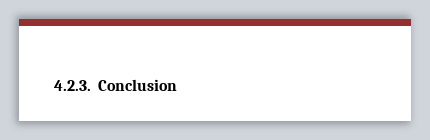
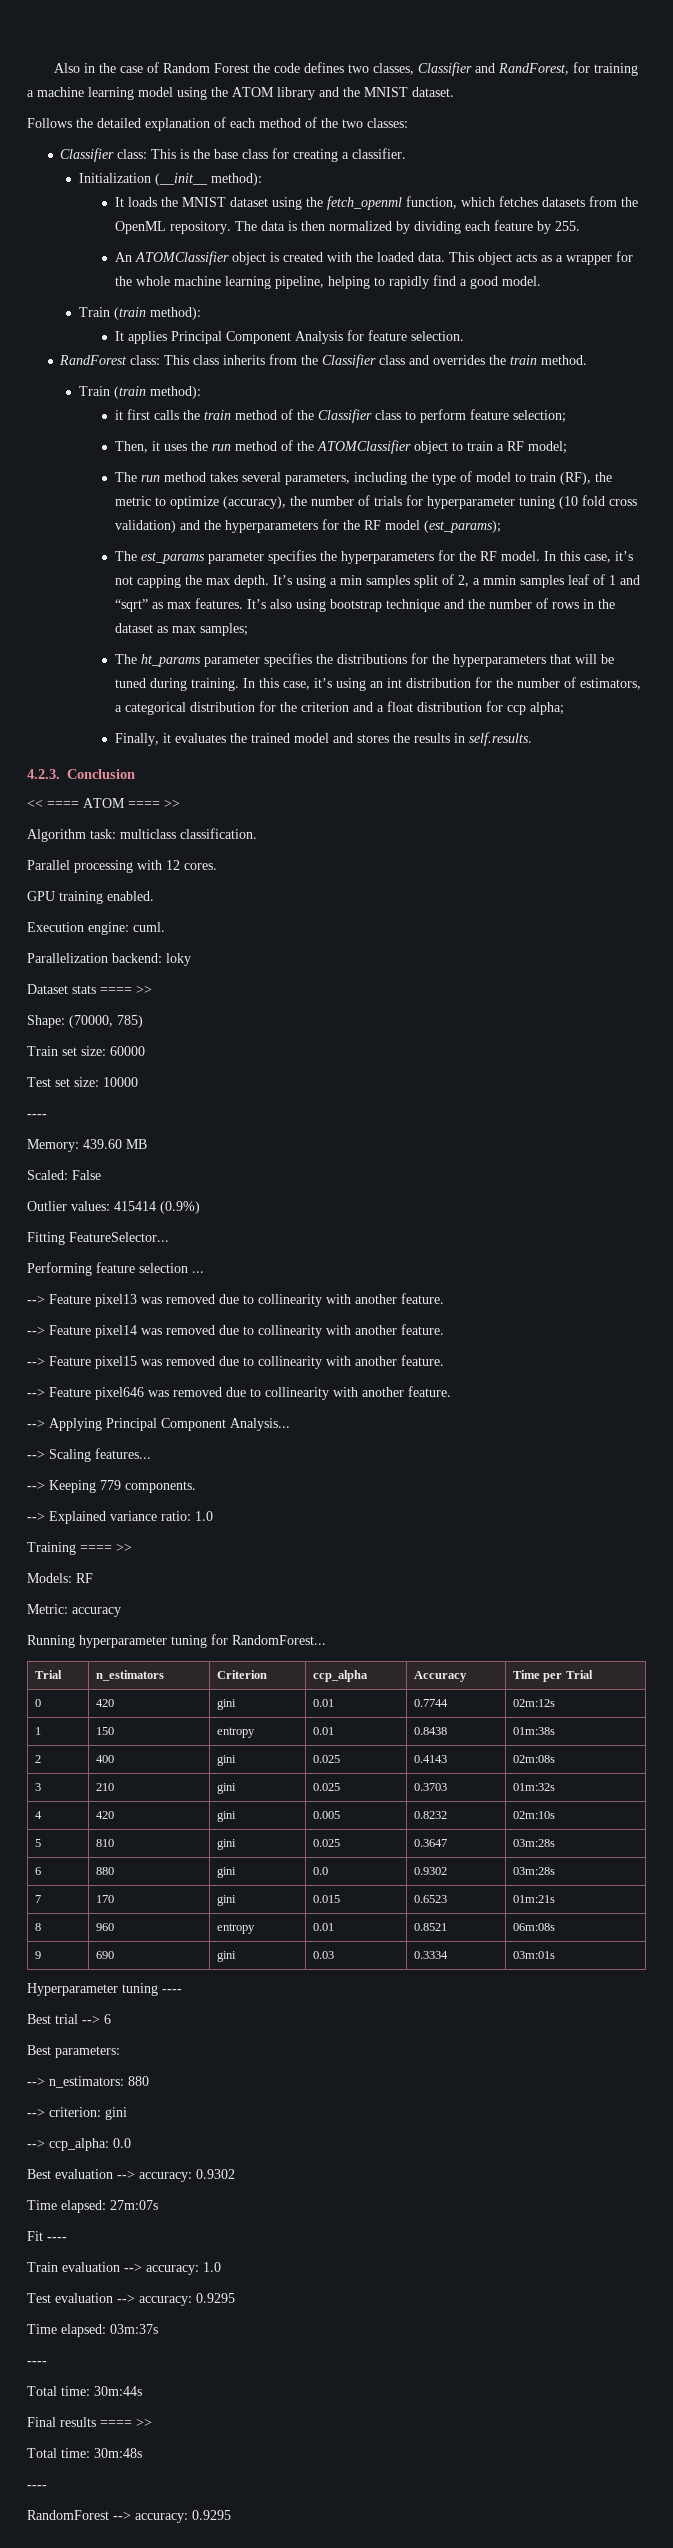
[54,79,177,91] 4.2.3. Conclusion -> [54,62,639,76] [27,87,454,100] [27,117,408,131] [60,148,407,162] [78,173,262,186] [114,196,638,210] [114,220,580,234] [114,251,633,265] [114,275,541,289] [78,307,201,320] [114,330,464,344] [59,354,588,368] [78,386,201,399] [114,409,566,423] [114,440,567,454] [114,471,612,485] [114,495,637,509] [114,519,501,533] [114,550,633,564] [114,574,640,588] [114,598,615,612] [114,623,248,636] [114,653,614,667] [114,677,641,691] [114,701,564,715] [114,732,532,746] [27,769,135,779] [27,798,180,808] [27,828,257,842] [27,860,217,873] [27,891,154,904] [27,922,165,935] [27,953,191,966] [27,984,152,994] [27,1015,143,1028] [27,1046,145,1056] [27,1077,138,1087] [27,1114,47,1118] [27,1139,147,1152] [27,1170,101,1180] [27,1201,200,1214] [27,1232,169,1245] [27,1262,204,1276] [27,1293,444,1307] [27,1324,444,1338] [27,1355,444,1369] [27,1386,451,1400] [27,1418,290,1431] [27,1448,151,1462] [27,1480,196,1493] [27,1511,213,1524] [27,1542,132,1555] [27,1573,93,1583] [27,1604,121,1617] [27,1634,326,1648] [34,1670,62,1679] [95,1670,164,1681] [216,1670,267,1679] [312,1670,368,1682] [413,1671,467,1682] [512,1670,593,1682] [34,1699,41,1707] [95,1699,114,1707] [216,1699,236,1710] [312,1699,334,1707] [413,1699,448,1707] [512,1699,555,1707] [34,1727,41,1735] [95,1727,114,1735] [216,1727,255,1738] [312,1727,334,1735] [413,1727,447,1735] [512,1727,555,1735] [34,1755,41,1763] [95,1755,114,1763] [216,1755,236,1766] [312,1755,340,1763] [413,1755,447,1763] [512,1755,555,1763] [34,1783,41,1791] [95,1783,114,1791] [216,1783,236,1794] [312,1783,340,1791] [413,1783,447,1791] [512,1783,555,1791] [34,1811,42,1819] [95,1811,114,1819] [216,1811,236,1822] [312,1811,340,1819] [413,1811,447,1819] [512,1811,555,1819] [34,1839,41,1847] [95,1839,114,1847] [216,1839,236,1850] [312,1839,340,1847] [413,1839,447,1847] [512,1839,555,1847] [34,1867,41,1875] [95,1867,114,1875] [216,1867,236,1878] [312,1867,328,1875] [413,1867,447,1875] [512,1867,555,1875] [34,1895,41,1903] [95,1895,114,1903] [216,1895,236,1906] [312,1895,340,1903] [413,1895,447,1903] [512,1895,555,1903] [34,1923,41,1931] [95,1923,114,1931] [216,1923,255,1934] [312,1923,334,1931] [413,1923,447,1931] [512,1923,555,1931] [34,1951,41,1959] [95,1951,114,1959] [216,1951,236,1962] [312,1951,334,1959] [413,1951,448,1959] [512,1951,555,1959] [27,1983,182,1996] [27,2014,111,2024] [27,2045,120,2058] [27,2076,149,2088] [27,2107,127,2120] [27,2138,131,2151] [27,2169,235,2182] [27,2200,158,2213] [27,2231,67,2241] [27,2262,221,2275] [27,2293,235,2306] [27,2324,158,2337] [27,2361,47,2365] [27,2386,142,2396] [27,2417,152,2427] [27,2448,142,2458] [27,2485,47,2489] [27,2510,231,2523] Also in the case of Random Forest the code defines two classes, Classifier and RandForest, for training a machine learning model using the ATOM library and the MNIST dataset. // Follows the detailed explanation of each method of the two classes: // Classifier class: This is the base class for creating a classifier. // Initialization (__init__ method): // It loads the MNIST dataset using the fetch_openml function, which fetches datasets from the OpenML repository. The data is then normalized by dividing each feature by 255. // An ATOMClassifier object is created with the loaded data. This object acts as a wrapper for the whole machine learning pipeline, helping to rapidly find a good model. // Train (train method): // It applies Principal Component Analysis for feature selection. // RandForest class: This class inherits from the Classifier class and overrides the train method. // Train (train method): // it first calls the train method of the Classifier class to perform feature selection; // Then, it uses the run method of the ATOMClassifier object to train a RF model; // The run method takes several parameters, including the type of model to train (RF), the metric to optimize (accuracy), the number of trials for hyperparameter tuning (10 fold cross validation) and the hyperparameters for the RF model (est_params); // The est_params parameter specifies the hyperparameters for the RF model. In this case, it’s not capping the max depth. It’s using a min samples split of 2, a mmin samples leaf of 1 and “sqrt” as max features. It’s also using bootstrap technique and the number of rows in the dataset as max samples; // The ht_params parameter specifies the distributions for the hyperparameters that will be tuned during training. In this case, it’s using an int distribution for the number of estimators, a categorical distribution for the criterion and a float distribution for ccp alpha; // Finally, it evaluates the trained model and stores the results in self.results. // 4.2.3. Conclusion // << ==== ATOM ==== >> // Algorithm task: multiclass classification. // Parallel processing with 12 cores. // GPU training enabled. // Execution engine: cuml. // Parallelization backend: loky // Dataset stats ==== >> // Shape: (70000, 785) // Train set size: 60000 // Test set size: 10000 // ---- // Memory: 439.60 MB // Scaled: False // Outlier values: 415414 (0.9%) // Fitting FeatureSelector... // Performing feature selection ... // --> Feature pixel13 was removed due to collinearity with another feature. // --> Feature pixel14 was removed due to collinearity with another feature. // --> Feature pixel15 was removed due to collinearity with another feature. // --> Feature pixel646 was removed due to collinearity with another feature. // --> Applying Principal Component Analysis... // --> Scaling features... // --> Keeping 779 components. // --> Explained variance ratio: 1.0 // Training ==== >> // Models: RF // Metric: accuracy // Running hyperparameter tuning for RandomForest... // Trial | n_estimators | Criterion | ccp_alpha | Accuracy | Time per Trial // 0 | 420 | gini | 0.01 | 0.7744 | 02m:12s // 1 | 150 | entropy | 0.01 | 0.8438 | 01m:38s // 2 | 400 | gini | 0.025 | 0.4143 | 02m:08s // 3 | 210 | gini | 0.025 | 0.3703 | 01m:32s // 4 | 420 | gini | 0.005 | 0.8232 | 02m:10s // 5 | 810 | gini | 0.025 | 0.3647 | 03m:28s // 6 | 880 | gini | 0.0 | 0.9302 | 03m:28s // 7 | 170 | gini | 0.015 | 0.6523 | 01m:21s // 8 | 960 | entropy | 0.01 | 0.8521 | 06m:08s // 9 | 690 | gini | 0.03 | 0.3334 | 03m:01s // Hyperparameter tuning ---- // Best trial --> 6 // Best parameters: // --> n_estimators: 880 // --> criterion: gini // --> ccp_alpha: 0.0 // Best evaluation --> accuracy: 0.9302 // Time elapsed: 27m:07s // Fit ---- // Train evaluation --> accuracy: 1.0 // Test evaluation --> accuracy: 0.9295 // Time elapsed: 03m:37s // ---- // Total time: 30m:44s // Final results ==== >> // Total time: 30m:48s // ---- // RandomForest --> accuracy: 0.9295

